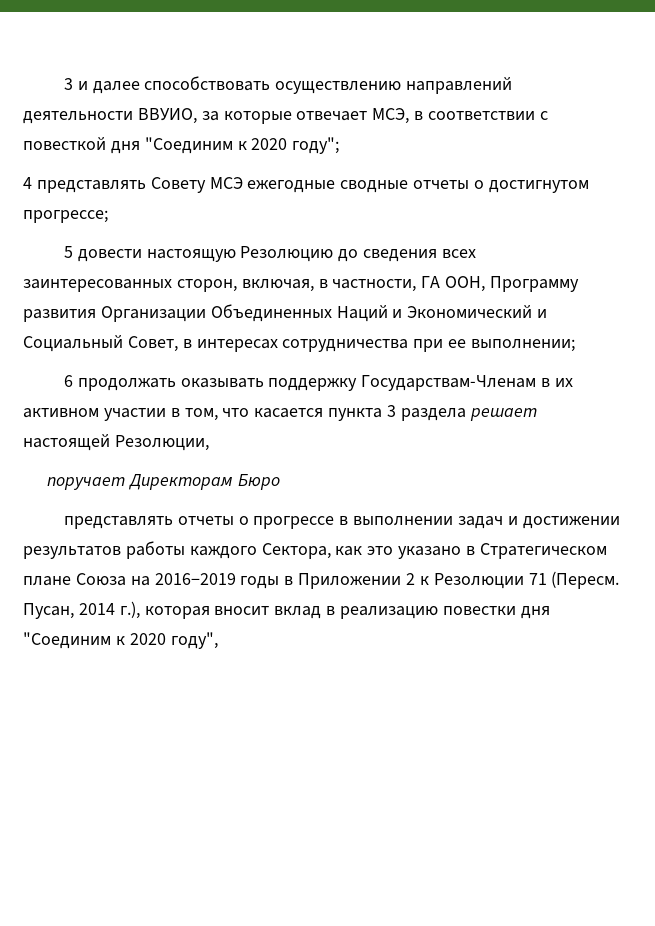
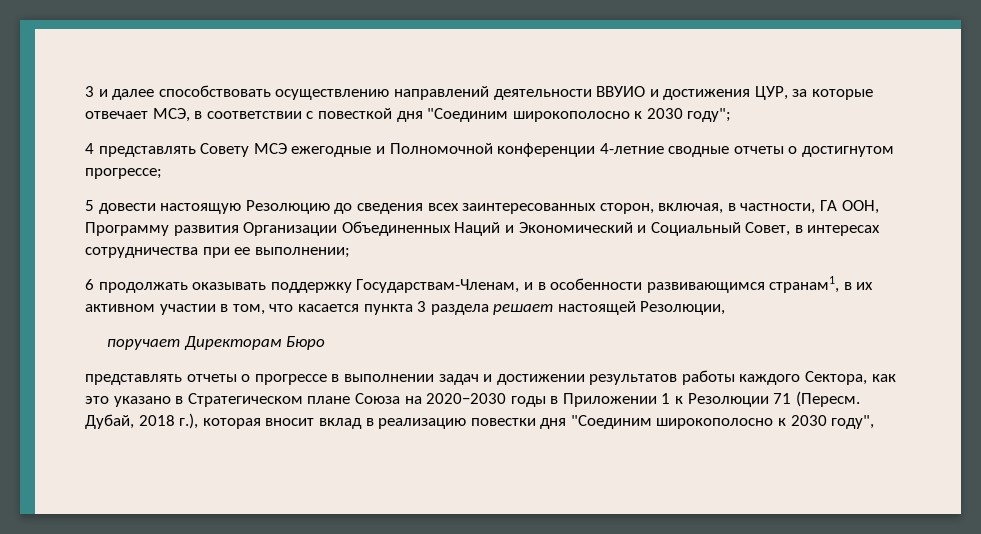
[137,108,197,124] ВВУИО, -> [596,86,788,100] ВВУИО и достижения ЦУР,
[237,138,288,150] к 2020 -> [512,108,683,122] широкополосно к 2030
(336, 186) none -> [375,143,664,157] и Полномочной конференции 4-летние
[361,375,537,391] Государствам-Членам -> [356,276,840,293] Государствам-Членам, и в особенности развивающимся странам1,
[154,573,236,585] 2016−2019 -> [426,393,507,404] 2020−2030
[406,573,416,585] 2 -> [661,393,671,404] 1
[23,603,115,619] Пусан, 2014 -> [85,414,175,429] Дубай, 2018
[115,633,166,645] к 2020 -> [656,415,827,429] широкополосно к 2030

